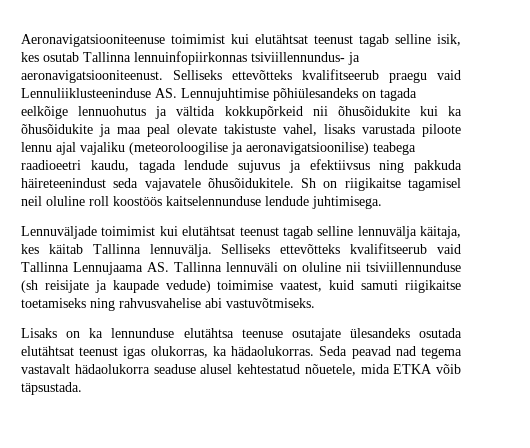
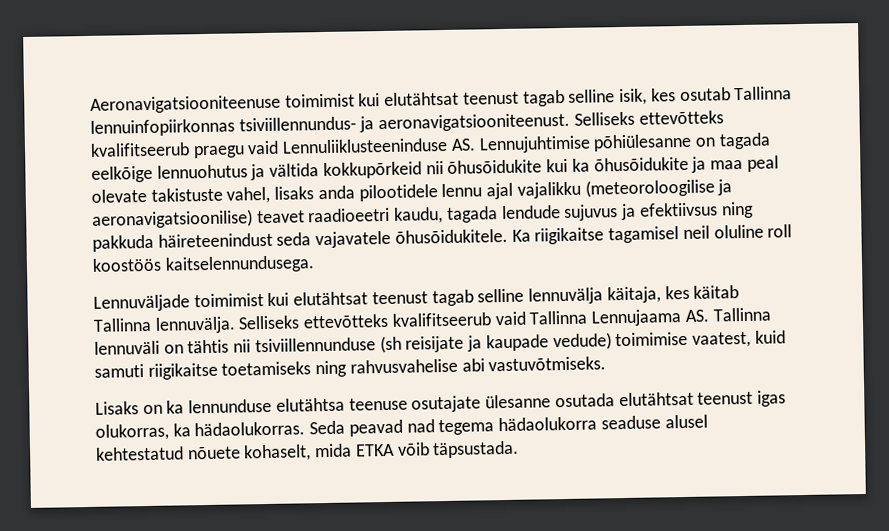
[273,88,358,101] põhiülesandeks -> [593,133,693,152] põhiülesanne
[362,124,461,137] varustada piloote -> [317,184,438,202] anda pilootidele
[80,142,125,155] vajaliku -> [516,181,581,199] vajalikku
[373,142,416,155] teabega -> [256,210,305,224] teavet
[301,178,338,188] Sh on -> [511,229,531,242] Ka
[166,196,382,209] kaitselennunduse lendude juhtimisega. -> [164,255,315,274] kaitselennundusega.
[302,262,341,272] oluline -> [187,339,230,354] tähtis
[349,328,410,338] ülesandeks -> [485,394,552,409] ülesanne
[21,364,70,374] vastavalt -> (495, 427) none
[304,364,356,376] nõuetele, -> [187,444,312,462] nõuete kohaselt,

